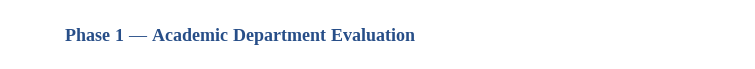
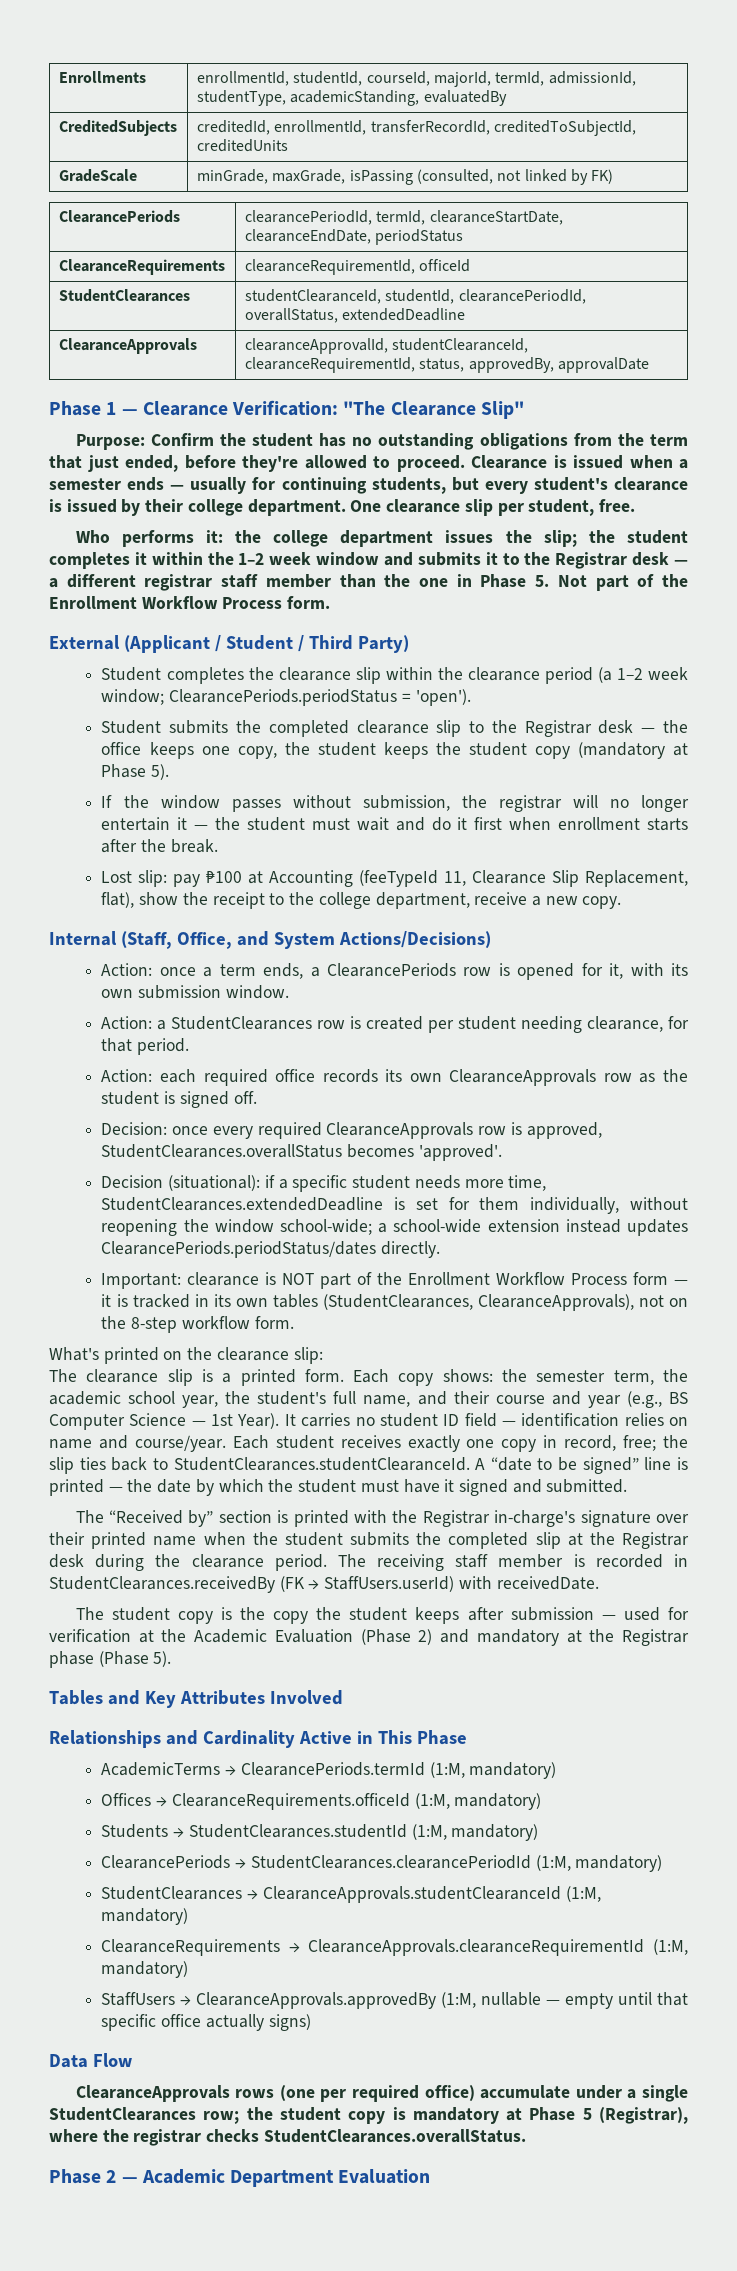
[65,28,124,41] Phase 1 -> [58,71,146,83] [196,71,636,87] [196,90,507,106] [58,120,177,136] [196,120,636,136] [196,139,288,152] [58,169,137,182] [196,169,614,185] [58,210,180,223] [244,210,563,225] [244,229,464,245] [58,259,225,275] [244,259,471,275] [58,289,190,302] [244,289,586,304] [244,308,466,323] [58,338,197,354] [244,338,529,354] [244,357,649,373] [49,400,524,419] [75,433,688,450] [49,455,688,472] [49,477,689,494] [49,499,635,516] [75,530,688,547] [49,552,688,569] [49,574,688,591] [49,596,331,609] [49,635,409,653] [101,667,689,684] [101,689,471,706] [101,720,688,737] [101,742,689,759] [101,764,170,780] [101,795,690,812] [101,817,689,831] [101,839,218,853] [101,870,689,887] [101,892,622,909] [49,931,491,949] [101,963,689,980] [101,985,289,999] [101,1016,690,1033] [101,1038,190,1055] [101,1069,689,1086] [101,1091,257,1108] [101,1122,602,1139] [101,1144,502,1161] [101,1175,547,1192] [101,1197,689,1214] [101,1219,689,1236] [101,1241,441,1258] [101,1272,688,1289] [101,1294,688,1311] [101,1316,294,1333] [49,1347,323,1364] [49,1369,688,1386] [49,1391,689,1408] [49,1413,688,1430] [49,1435,688,1452] [49,1457,688,1474] [49,1479,628,1496] [75,1510,689,1527] [49,1532,689,1549] [49,1554,688,1571] [49,1576,599,1593] [75,1607,689,1624] [49,1629,690,1646] [49,1651,172,1668] [49,1690,343,1708] [49,1730,467,1748] [101,1762,557,1779] [101,1793,542,1810] [101,1824,539,1841] [101,1855,663,1872] [101,1886,601,1903] [101,1908,189,1925] [101,1939,688,1956] [101,1961,189,1978] [101,1992,689,2009] [101,2014,311,2031] [49,2053,132,2068] [75,2085,688,2102] [49,2107,688,2124] [49,2129,526,2146] [49,2169,117,2184] Enrollments | enrollmentId, studentId, courseId, majorId, termId, admissionId, studentType, academicStanding, evaluatedBy // CreditedSubjects | creditedId, enrollmentId, transferRecordId, creditedToSubjectId, creditedUnits // GradeScale | minGrade, maxGrade, isPassing (consulted, not linked by FK) // ClearancePeriods | clearancePeriodId, termId, clearanceStartDate, clearanceEndDate, periodStatus // ClearanceRequirements | clearanceRequirementId, officeId // StudentClearances | studentClearanceId, studentId, clearancePeriodId, overallStatus, extendedDeadline // ClearanceApprovals | clearanceApprovalId, studentClearanceId, clearanceRequirementId, status, approvedBy, approvalDate // Phase 1 — Clearance Verification: "The Clearance Slip" // Purpose: Confirm the student has no outstanding obligations from the term that just ended, before they're allowed to proceed. Clearance is issued when a semester ends — usually for continuing students, but every student's clearance is issued by their college department. One clearance slip per student, free. // Who performs it: the college department issues the slip; the student completes it within the 1–2 week window and submits it to the Registrar desk — a different registrar staff member than the one in Phase 5. Not part of the Enrollment Workflow Process form. // External (Applicant / Student / Third Party) // Student completes the clearance slip within the clearance period (a 1–2 week window; ClearancePeriods.periodStatus = 'open'). // Student submits the completed clearance slip to the Registrar desk — the office keeps one copy, the student keeps the student copy (mandatory at Phase 5). // If the window passes without submission, the registrar will no longer entertain it — the student must wait and do it first when enrollment starts after the break. // Lost slip: pay ₱100 at Accounting (feeTypeId 11, Clearance Slip Replacement, flat), show the receipt to the college department, receive a new copy. // Internal (Staff, Office, and System Actions/Decisions) // Action: once a term ends, a ClearancePeriods row is opened for it, with its own submission window. // Action: a StudentClearances row is created per student needing clearance, for that period. // Action: each required office records its own ClearanceApprovals row as the student is signed off. // Decision: once every required ClearanceApprovals row is approved, StudentClearances.overallStatus becomes 'approved'. // Decision (situational): if a specific student needs more time, StudentClearances.extendedDeadline is set for them individually, without reopening the window school-wide; a school-wide extension instead updates ClearancePeriods.periodStatus/dates directly. // Important: clearance is NOT part of the Enrollment Workflow Process form — it is tracked in its own tables (StudentClearances, ClearanceApprovals), not on the 8-step workflow form. // What's printed on the clearance slip: // The clearance slip is a printed form. Each copy shows: the semester term, the academic school year, the student's full name, and their course and year (e.g., BS Computer Science — 1st Year). It carries no student ID field — identification relies on name and course/year. Each student receives exactly one copy in record, free; the slip ties back to StudentClearances.studentClearanceId. A “date to be signed” line is printed — the date by which the student must have it signed and submitted. // The “Received by” section is printed with the Registrar in-charge's signature over their printed name when the student submits the completed slip at the Registrar desk during the clearance period. The receiving staff member is recorded in StudentClearances.receivedBy (FK → StaffUsers.userId) with receivedDate. // The student copy is the copy the student keeps after submission — used for verification at the Academic Evaluation (Phase 2) and mandatory at the Registrar phase (Phase 5). // Tables and Key Attributes Involved // Relationships and Cardinality Active in This Phase // AcademicTerms → ClearancePeriods.termId (1:M, mandatory) // Offices → ClearanceRequirements.officeId (1:M, mandatory) // Students → StudentClearances.studentId (1:M, mandatory) // ClearancePeriods → StudentClearances.clearancePeriodId (1:M, mandatory) // StudentClearances → ClearanceApprovals.studentClearanceId (1:M, mandatory) // ClearanceRequirements → ClearanceApprovals.clearanceRequirementId (1:M, mandatory) // StaffUsers → ClearanceApprovals.approvedBy (1:M, nullable — empty until that specific office actually signs) // Data Flow // ClearanceApprovals rows (one per required office) accumulate under a single StudentClearances row; the student copy is mandatory at Phase 5 (Registrar), where the registrar checks StudentClearances.overallStatus. // Phase 2

